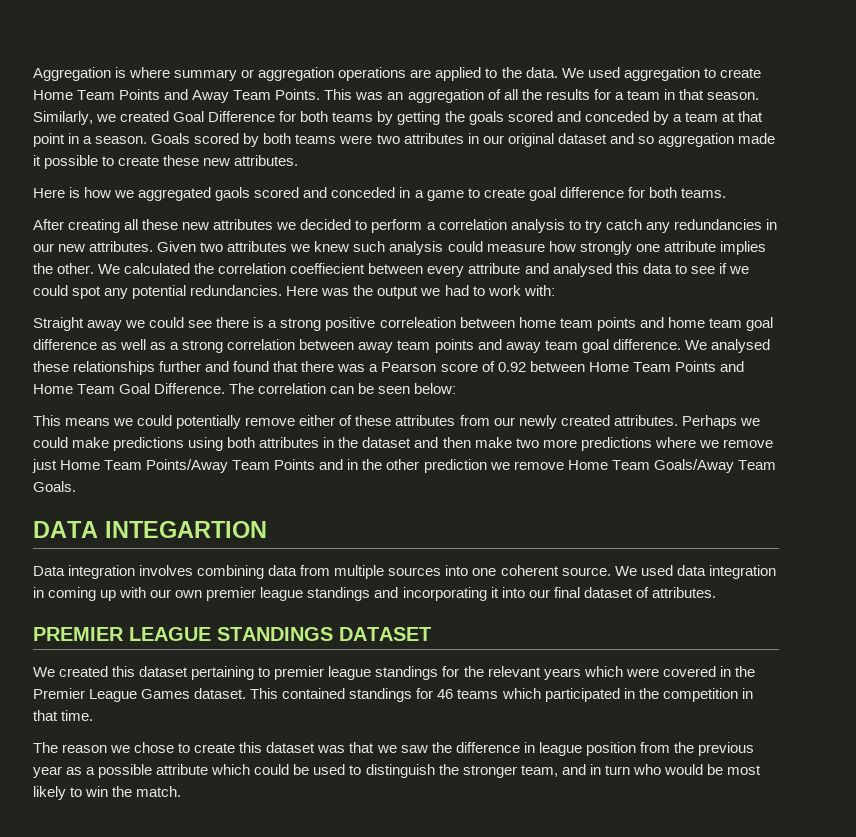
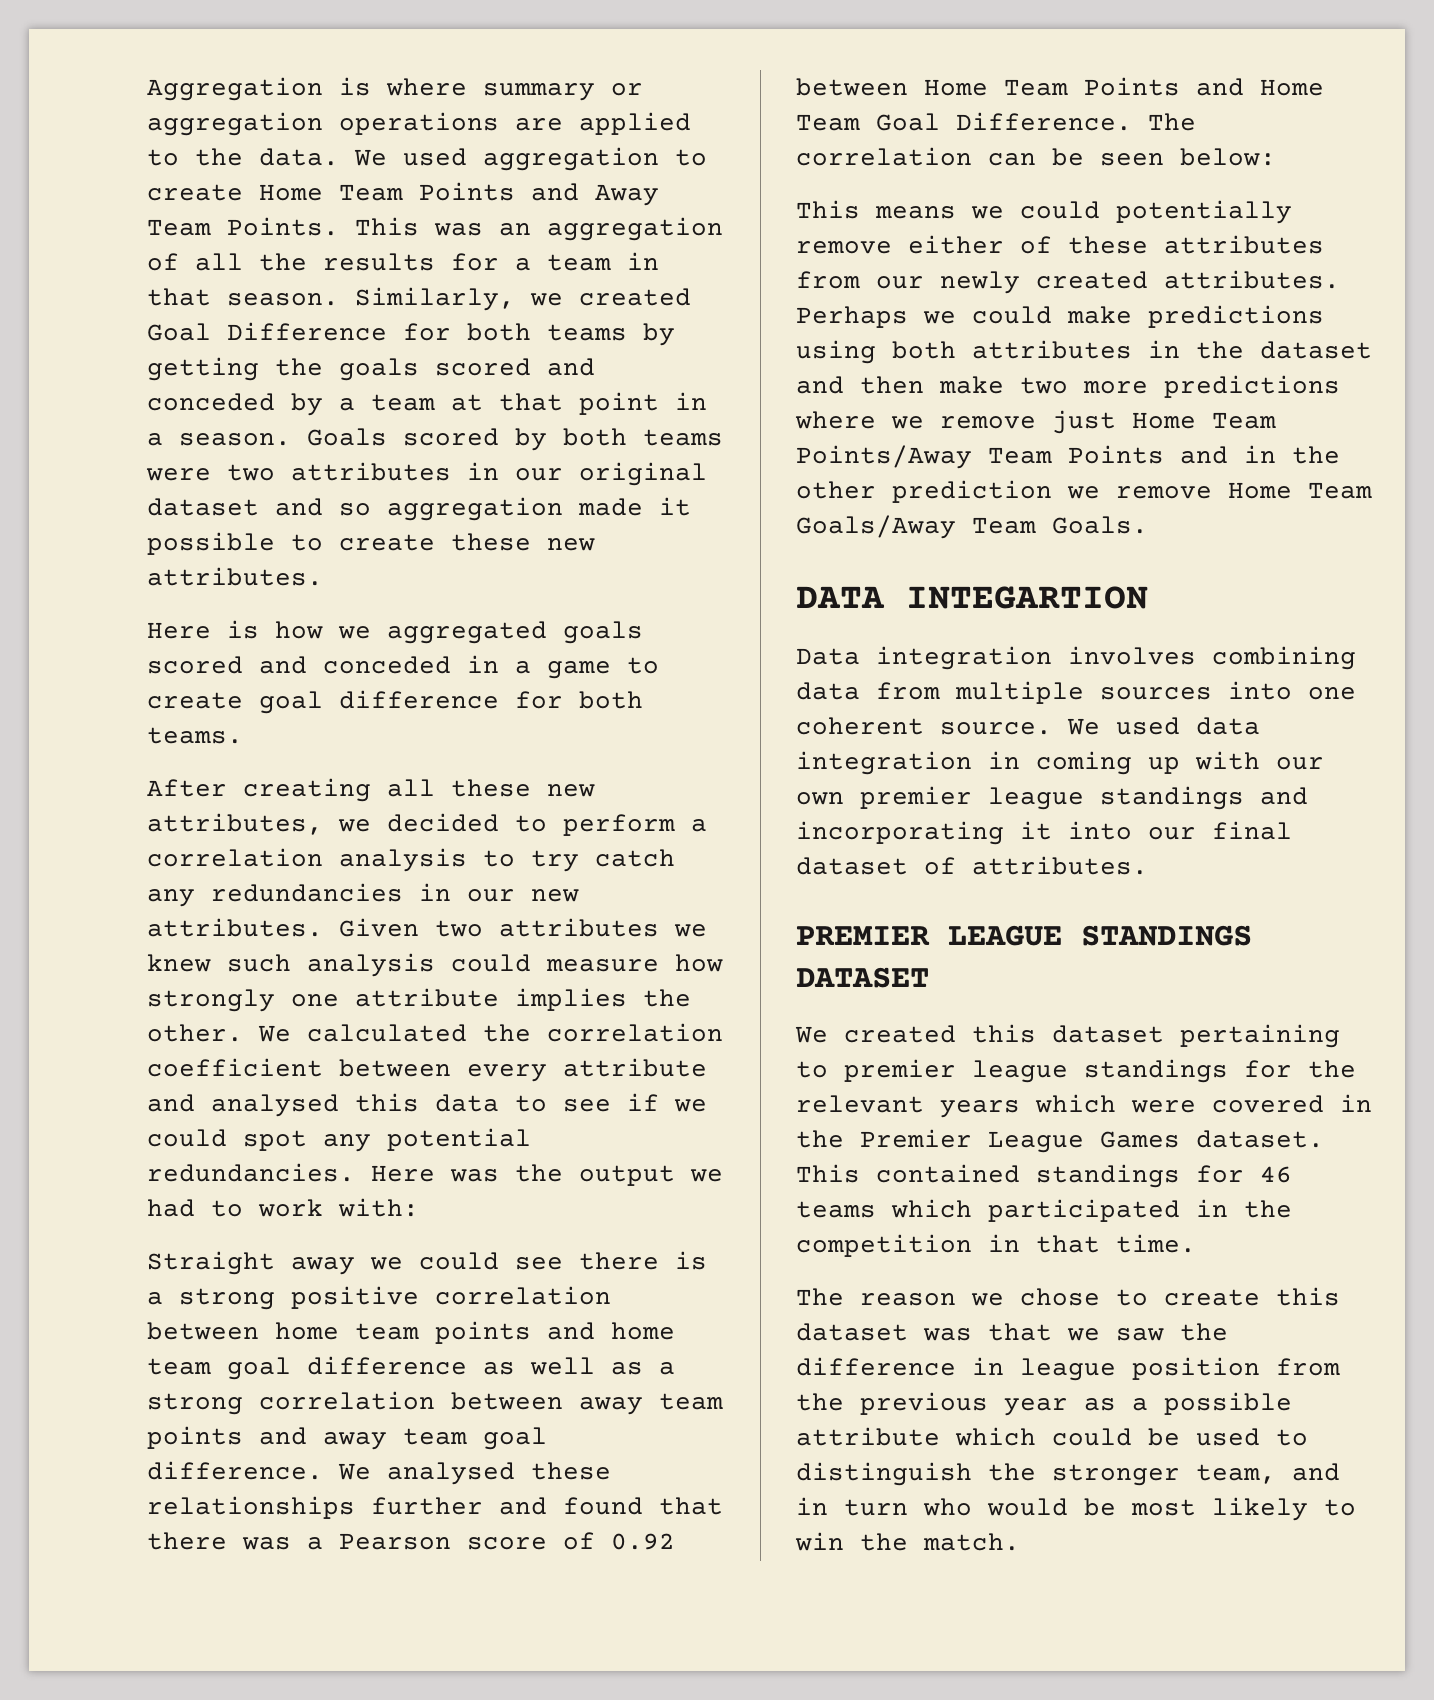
[215,187,251,201] gaols -> [563,621,643,644] goals
[213,219,274,230] attributes -> [147,813,323,835] attributes,
[290,263,366,274] coeffiecient -> [147,1058,323,1077] coefficient
[379,317,456,328] correleation -> [435,1286,611,1305] correlation

